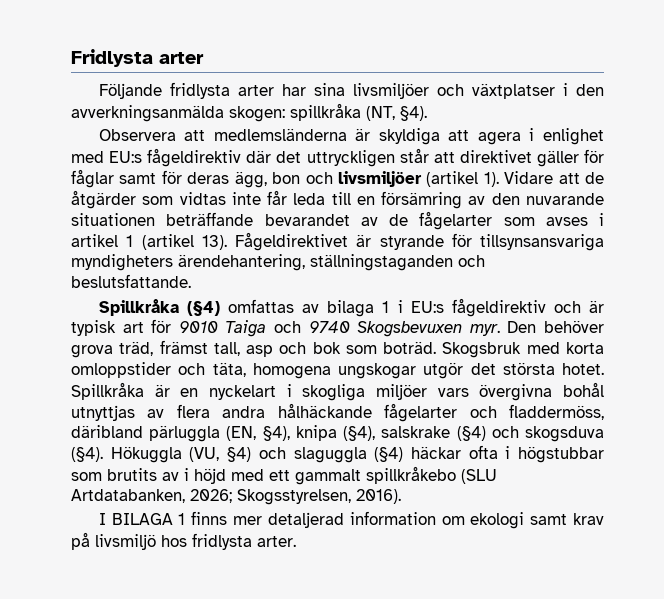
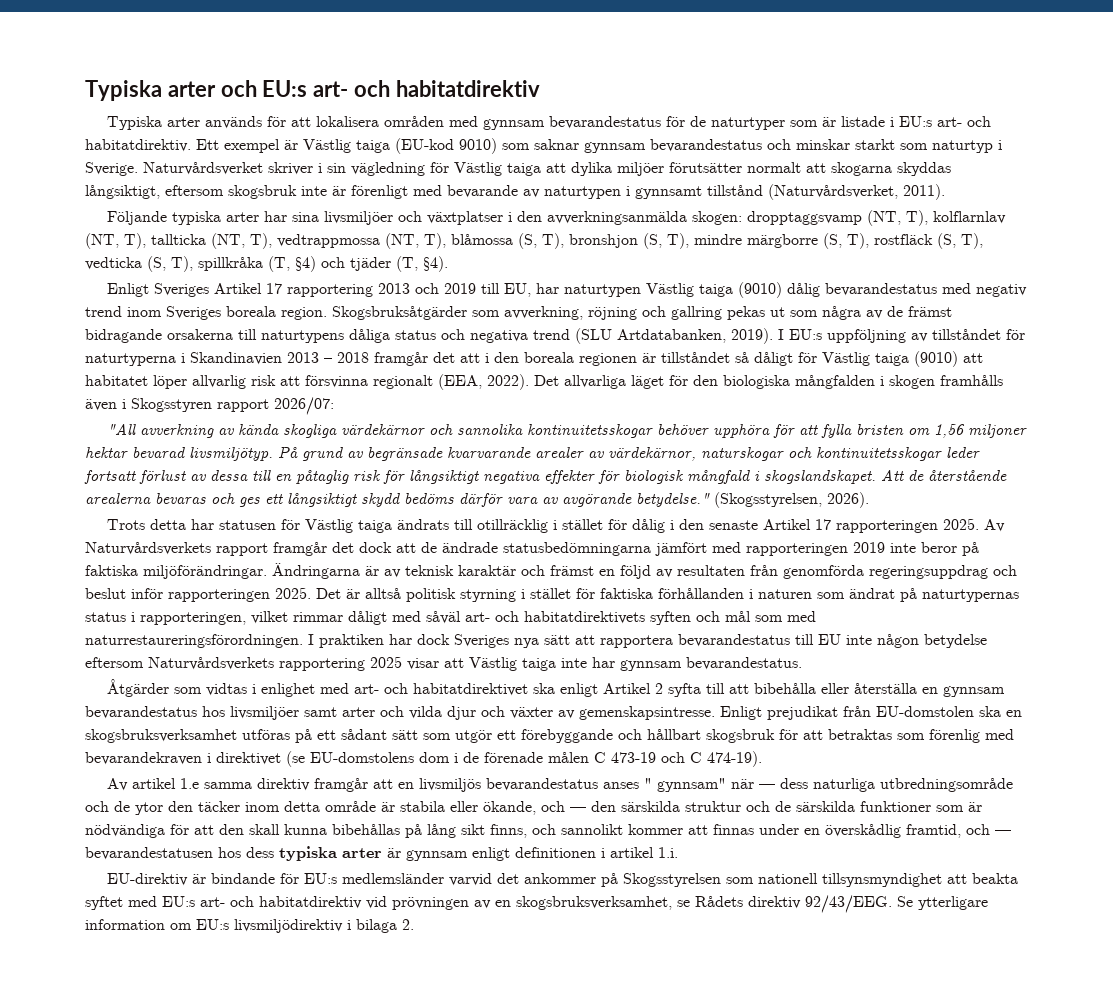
[71,49,204,67] Fridlysta arter -> [85,80,540,101] [106,116,991,130] [85,138,1002,154] [85,162,951,176] [85,184,945,200] Typiska arter och EU:s art- och habitatdirektiv // Typiska arter används för att lokalisera områden med gynnsam bevarandestatus för de naturtyper som är listade i EU:s art- och habitatdirektiv. Ett exempel är Västlig taiga (EU-kod 9010) som saknar gynnsam bevarandestatus och minskar starkt som naturtyp i Sverige. Naturvårdsverket skriver i sin vägledning för Västlig taiga att dylika miljöer förutsätter normalt att skogarna skyddas långsiktigt, eftersom skogsbruk inte är förenligt med bevarande av naturtypen i gynnsamt tillstånd (Naturvårdsverket, 2011).
[169,82,230,99] fridlysta -> [171,211,221,225] typiska
[290,103,427,121] [98,128,605,145] [71,148,605,167] [71,169,605,188] [71,190,604,209] [71,211,604,230] [71,232,604,251] [71,254,485,271] [71,274,191,288] [98,298,605,317] [71,319,604,337] [71,340,604,358] [71,362,604,379] [71,382,604,401] [71,403,604,422] [71,425,604,442] [71,445,604,463] [71,466,497,485] [71,489,401,505] [98,511,604,529] [71,532,296,550] spillkråka (NT, §4). // Observera att medlemsländerna är skyldiga att agera i enlighet med EU:s fågeldirektiv där det uttryckligen står att direktivet gäller för fåglar samt för deras ägg, bon och livsmiljöer (artikel 1). Vidare att de åtgärder som vidtas inte får leda till en försämring av den nuvarande situationen beträffande bevarandet av de fågelarter som avses i artikel 1 (artikel 13). Fågeldirektivet är styrande för tillsynsansvariga myndigheters ärendehantering, ställningstaganden och beslutsfattande. // Spillkråka (§4) omfattas av bilaga 1 i EU:s fågeldirektiv och är typisk art för 9010 Taiga och 9740 Skogsbevuxen myr. Den behöver grova träd, främst tall, asp och bok som boträd. Skogsbruk med korta omloppstider och täta, homogena ungskogar utgör det största hotet. Spillkråka är en nyckelart i skogliga miljöer vars övergivna bohål utnyttjas av flera andra hålhäckande fågelarter och fladdermöss, däribland pärluggla (EN, §4), knipa (§4), salskrake (§4) och skogsduva (§4). Hökuggla (VU, §4) och slaguggla (§4) häckar ofta i högstubbar som brutits av i höjd med ett gammalt spillkråkebo (SLU Artdatabanken, 2026; Skogsstyrelsen, 2016). // I BILAGA 1 finns mer detaljerad information om ekologi samt krav på livsmiljö hos fridlysta arter. -> [746,210,1006,226] [85,233,983,249] [85,256,448,272] [106,282,1027,298] [85,306,952,320] [85,328,1025,344] [85,351,983,367] [85,374,1003,390] [85,397,334,415] [106,423,1027,438] [85,446,980,461] [84,469,1007,484] [85,492,869,508] [106,518,1005,533] [85,542,979,556] [85,563,1017,579] [85,587,1019,602] [85,611,816,625] [85,634,987,648] [85,656,802,671] [106,679,1005,697] [85,706,1022,720] [85,729,1014,743] [85,751,762,767] [106,778,1013,792] [85,801,982,815] [85,824,1011,838] [85,846,678,861] [106,873,1018,887] [85,895,988,913] [85,919,414,933] dropptaggsvamp (NT, T), kolflarnlav (NT, T), tallticka (NT, T), vedtrappmossa (NT, T), blåmossa (S, T), bronshjon (S, T), mindre märgborre (S, T), rostfläck (S, T), vedticka (S, T), spillkråka (T, §4) och tjäder (T, §4). // Enligt Sveriges Artikel 17 rapportering 2013 och 2019 till EU, har naturtypen Västlig taiga (9010) dålig bevarandestatus med negativ trend inom Sveriges boreala region. Skogsbruksåtgärder som avverkning, röjning och gallring pekas ut som några av de främst bidragande orsakerna till naturtypens dåliga status och negativa trend (SLU Artdatabanken, 2019). I EU:s uppföljning av tillståndet för naturtyperna i Skandinavien 2013 – 2018 framgår det att i den boreala regionen är tillståndet så dåligt för Västlig taiga (9010) att habitatet löper allvarlig risk att försvinna regionalt (EEA, 2022). Det allvarliga läget för den biologiska mångfalden i skogen framhålls även i Skogsstyren rapport 2026/07: // "All avverkning av kända skogliga värdekärnor och sannolika kontinuitetsskogar behöver upphöra för att fylla bristen om 1,56 miljoner hektar bevarad livsmiljötyp. På grund av begränsade kvarvarande arealer av värdekärnor, naturskogar och kontinuitetsskogar leder fortsatt förlust av dessa till en påtaglig risk för långsiktigt negativa effekter för biologisk mångfald i skogslandskapet. Att de återstående arealerna bevaras och ges ett långsiktigt skydd bedöms därför vara av avgörande betydelse." (Skogsstyrelsen, 2026). // Trots detta har statusen för Västlig taiga ändrats till otillräcklig i stället för dålig i den senaste Artikel 17 rapporteringen 2025. Av Naturvårdsverkets rapport framgår det dock att de ändrade statusbedömningarna jämfört med rapporteringen 2019 inte beror på faktiska miljöförändringar. Ändringarna är av teknisk karaktär och främst en följd av resultaten från genomförda regeringsuppdrag och beslut inför rapporteringen 2025. Det är alltså politisk styrning i stället för faktiska förhållanden i naturen som ändrat på naturtypernas status i rapporteringen, vilket rimmar dåligt med såväl art- och habitatdirektivets syften och mål som med naturrestaureringsförordningen. I praktiken har dock Sveriges nya sätt att rapportera bevarandestatus till EU inte någon betydelse eftersom Naturvårdsverkets rapportering 2025 visar att Västlig taiga inte har gynnsam bevarandestatus. // Åtgärder som vidtas i enlighet med art- och habitatdirektivet ska enligt Artikel 2 syfta till att bibehålla eller återställa en gynnsam bevarandestatus hos livsmiljöer samt arter och vilda djur och växter av gemenskapsintresse. Enligt prejudikat från EU-domstolen ska en skogsbruksverksamhet utföras på ett sådant sätt som utgör ett förebyggande och hållbart skogsbruk för att betraktas som förenlig med bevarandekraven i direktivet (se EU-domstolens dom i de förenade målen C 473-19 och C 474-19). // Av artikel 1.e samma direktiv framgår att en livsmiljös bevarandestatus anses " gynnsam" när — dess naturliga utbredningsområde och de ytor den täcker inom detta område är stabila eller ökande, och — den särskilda struktur och de särskilda funktioner som är nödvändiga för att den skall kunna bibehållas på lång sikt finns, och sannolikt kommer att finnas under en överskådlig framtid, och — bevarandestatusen hos dess typiska arter är gynnsam enligt definitionen i artikel 1.i. // EU-direktiv är bindande för EU:s medlemsländer varvid det ankommer på Skogsstyrelsen som nationell tillsynsmyndighet att beakta syftet med EU:s art- och habitatdirektiv vid prövningen av en skogsbruksverksamhet, se Rådets direktiv 92/43/EEG. Se ytterligare information om EU:s livsmiljödirektiv i bilaga 2.

